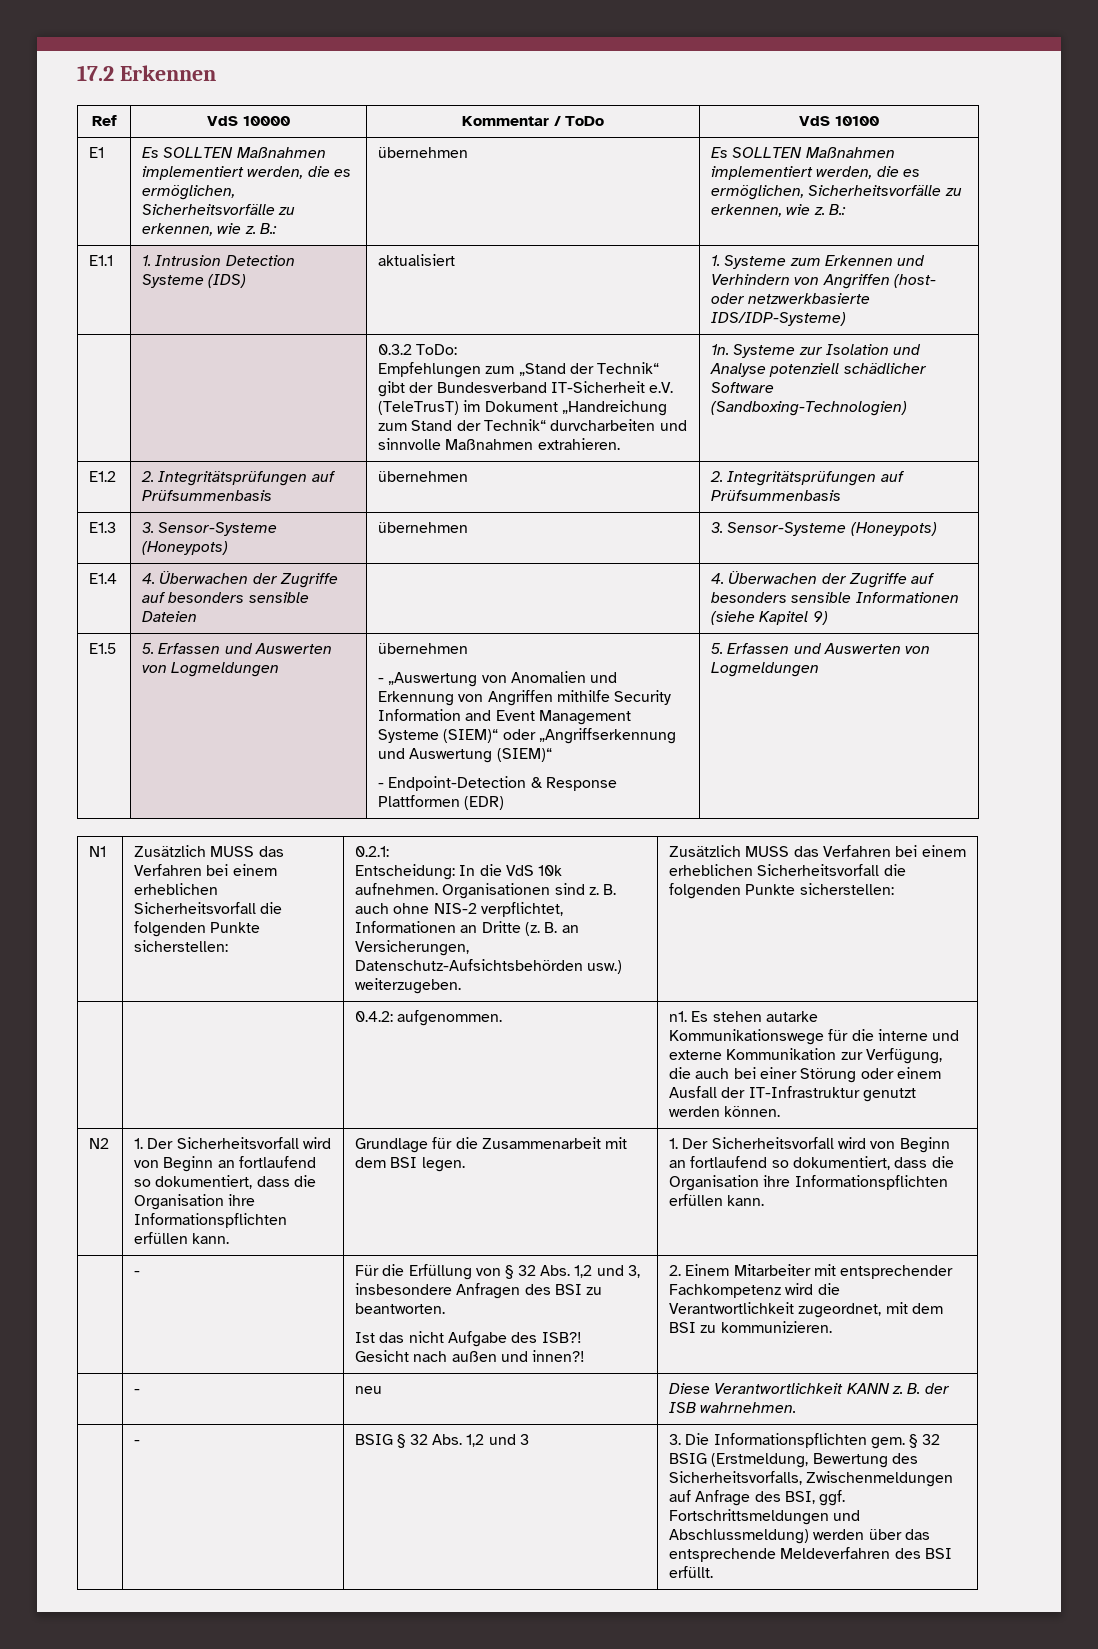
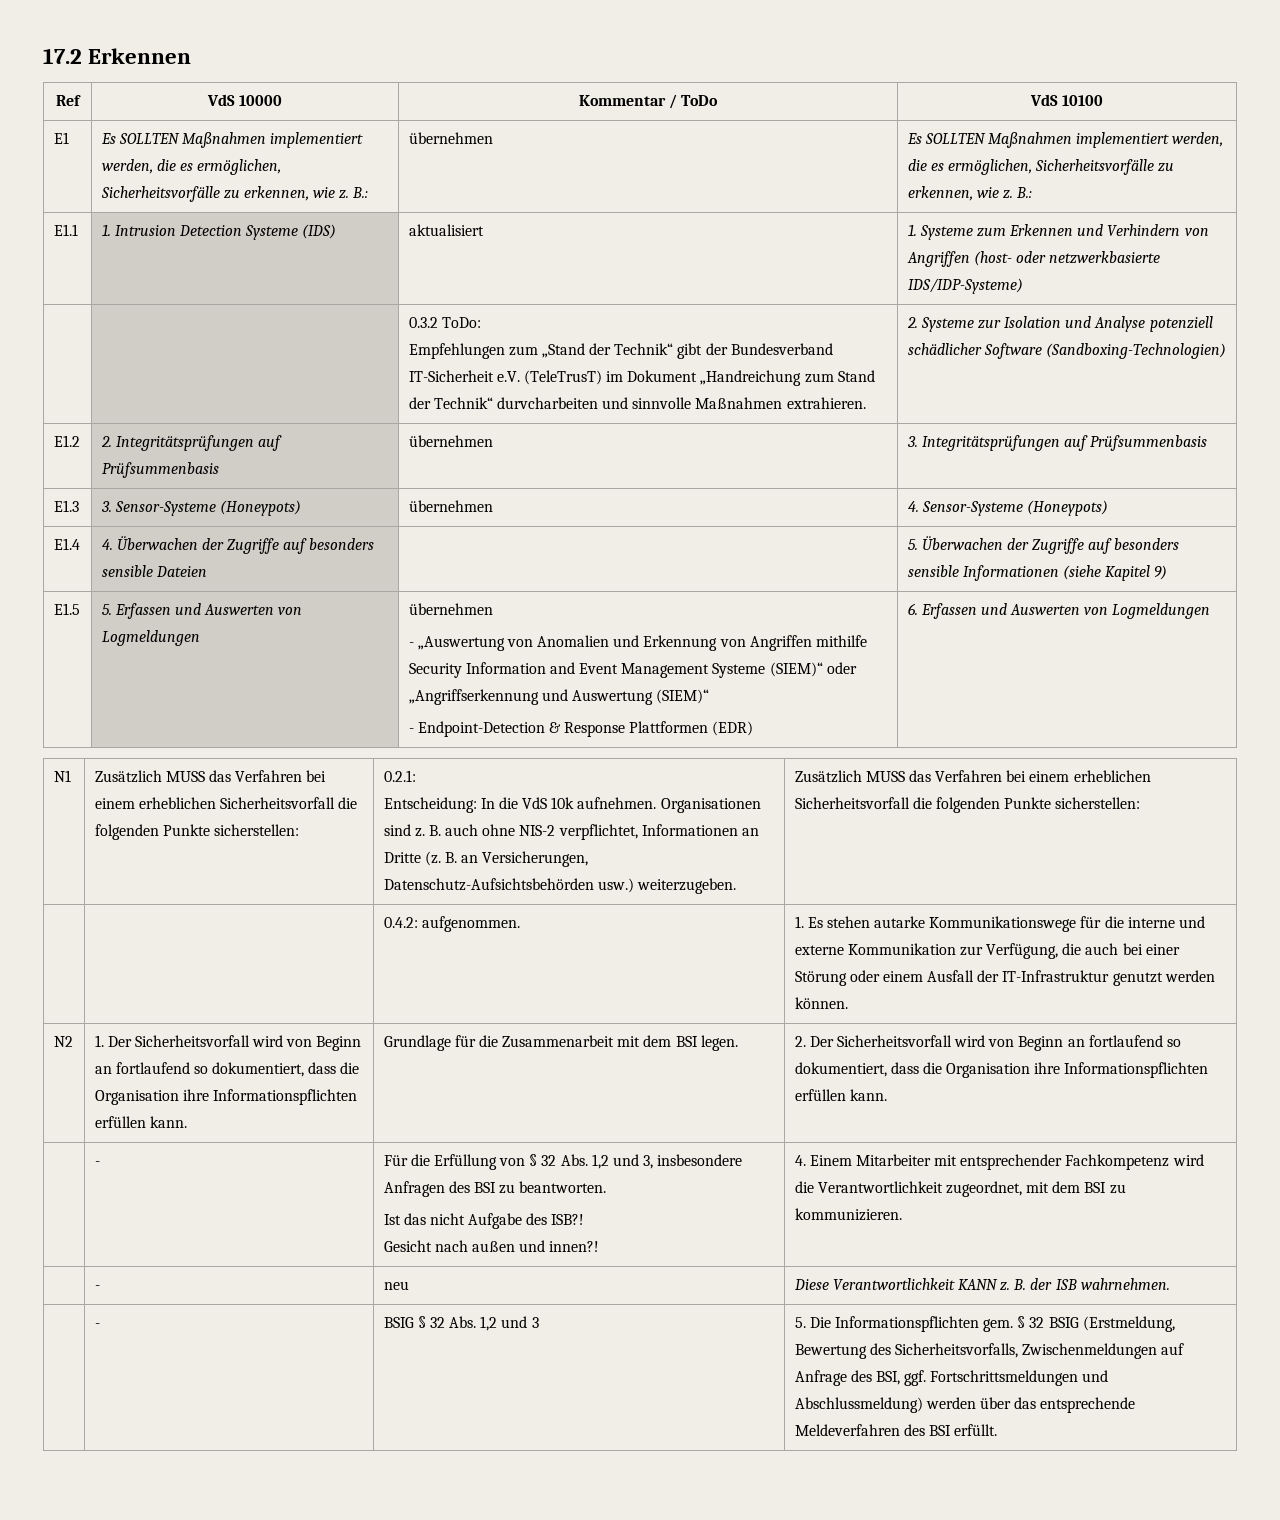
[711,344,730,355] 1n. -> [906,317,918,328] 2.
[710,471,724,482] 2. -> [906,436,918,447] 3.
[711,522,724,533] 3. -> [907,501,919,512] 4.
[711,573,725,584] 4. -> [907,539,918,550] 5.
[711,643,724,654] 5. -> [907,603,918,615] 6.
[669,1011,688,1022] n1. -> [794,916,804,928] 1.
[669,1138,679,1149] 1. -> [794,1036,806,1047] 2.
[669,1265,682,1276] 2. -> [794,1155,806,1166] 4.
[669,1434,682,1445] 3. -> [794,1317,806,1328] 5.

